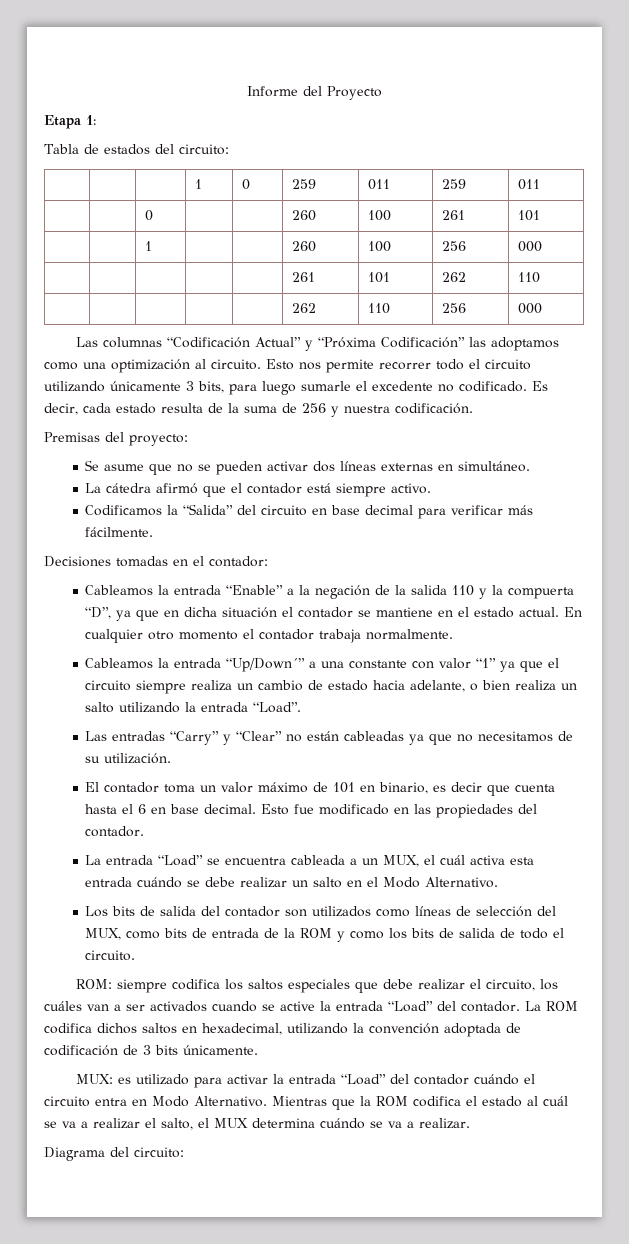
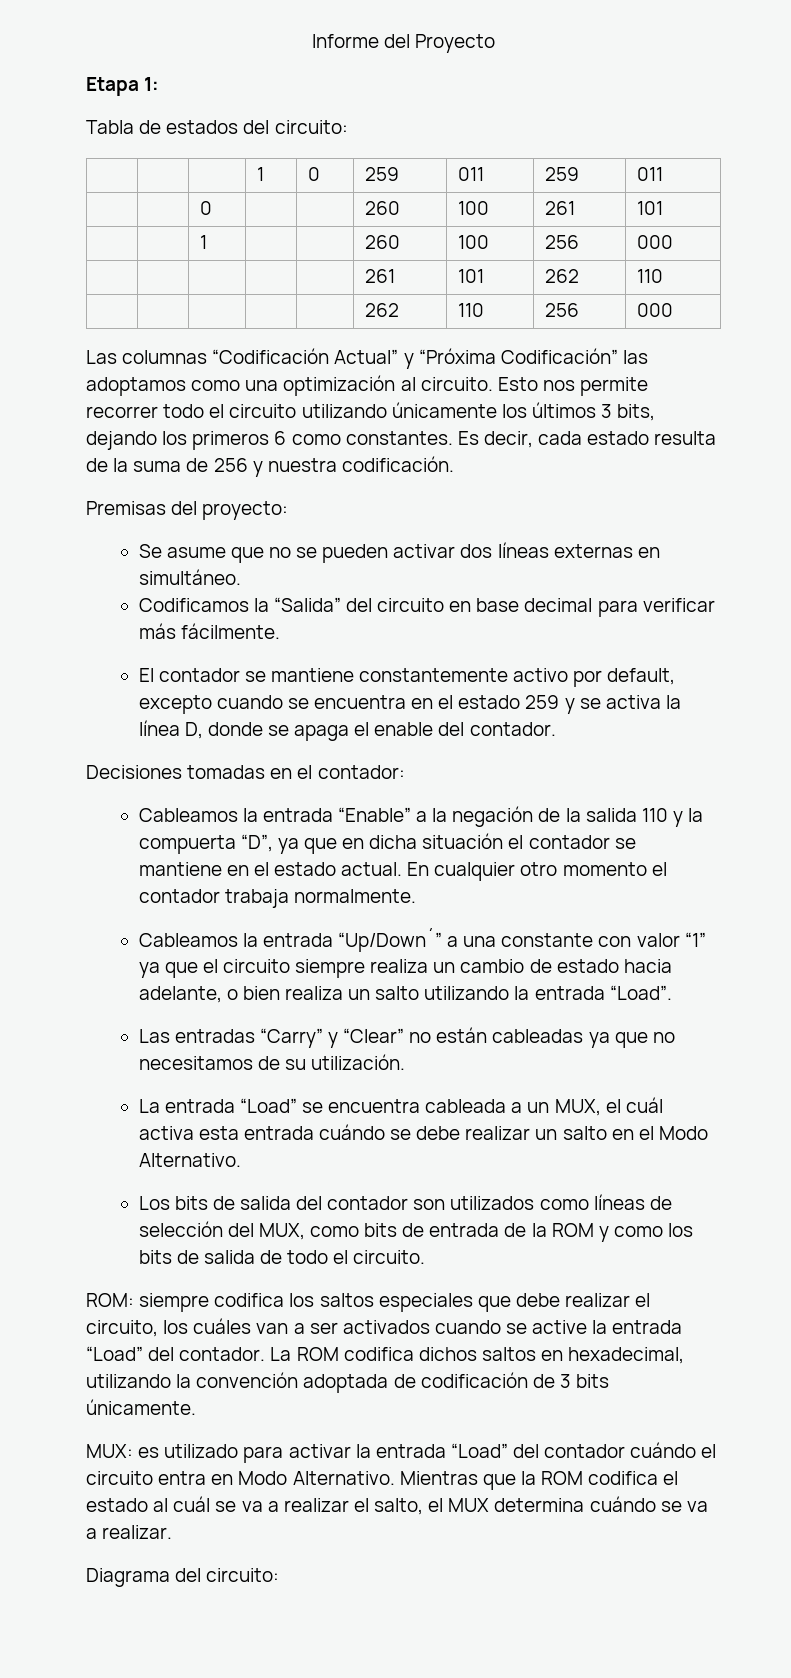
[186,381,527,395] 3 bits, para luego sumarle el excedente no codificado. -> [501,402,656,421] [86,431,453,450] los últimos 3 bits, dejando los primeros 6 como constantes.
[85,483,432,497] // La cátedra afirmó que el contador está siempre activo. -> (241, 577) none
(154, 532) none -> [138,668,676,687] [138,695,681,714] [138,720,556,741] // El contador se mantiene constantemente activo por default, excepto cuando se encuentra en el estado 259 y se activa la línea D, donde se apaga el enable del contador.
[85,782,556,796] [85,804,538,818] [85,826,145,837] // El contador toma un valor máximo de 101 en binario, es decir que cuenta hasta el 6 en base decimal. Esto fue modificado en las propiedades del contador. -> (405, 1062) none

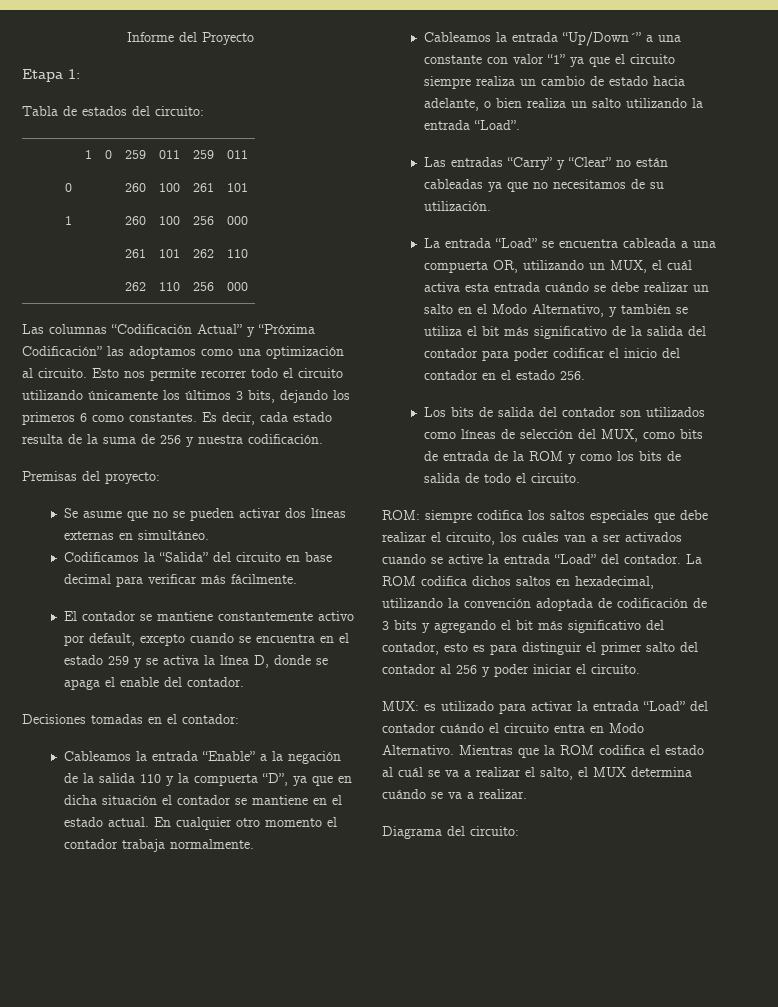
(523, 1107) none -> [692,241,716,248] [423,260,584,273] una compuerta OR, utilizando
[138,1153,241,1167] Alternativo. -> [531,304,688,317] [423,326,706,339] [423,348,680,361] [423,370,585,380] Alternativo, y también se utiliza el bit más significativo de la salida del contador para poder codificar el inicio del contador en el estado 256.
[86,1399,196,1415] únicamente. -> [422,620,664,633] [382,642,698,655] [382,664,640,677] y agregando el bit más significativo del contador, esto es para distinguir el primer salto del contador al 256 y poder iniciar el circuito.

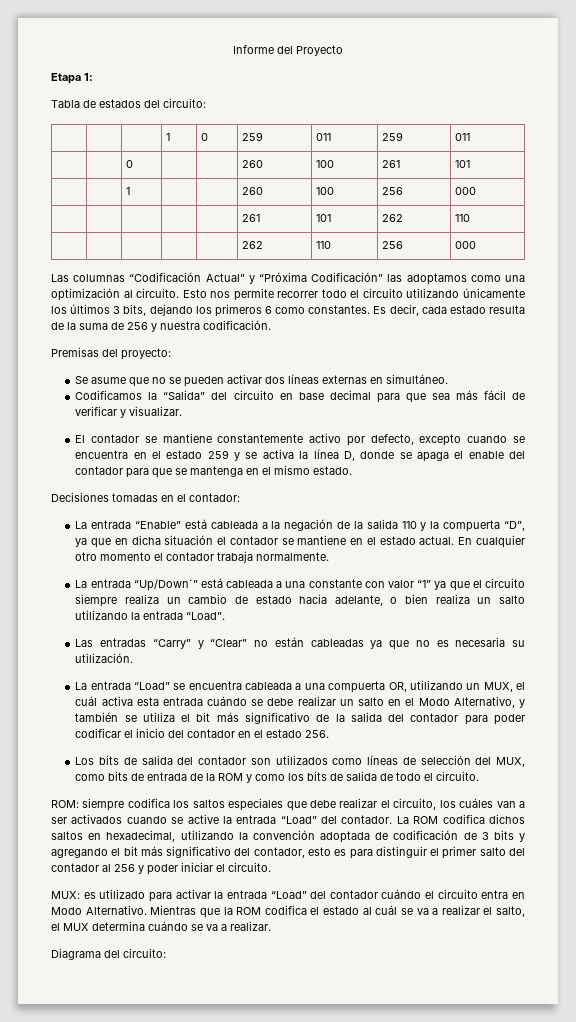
[147,574,297,584] verificar más fácilmente. -> [405,390,525,403] [75,406,183,418] que sea más fácil de verificar y visualizar.
[88,633,135,646] default, -> [370,434,414,445] defecto,
[186,677,244,687] contador. -> [75,465,353,478] contador para que se mantenga en el mismo estado.
[63,751,255,761] Cableamos la entrada “Enable” -> [75,519,258,529] La entrada “Enable” está cableada
[423,31,641,46] Cableamos la entrada “Up/Down´” -> [75,578,274,591] La entrada “Up/Down´” está cableada
[552,179,645,189] necesitamos de -> [436,637,506,647] es necesaria

